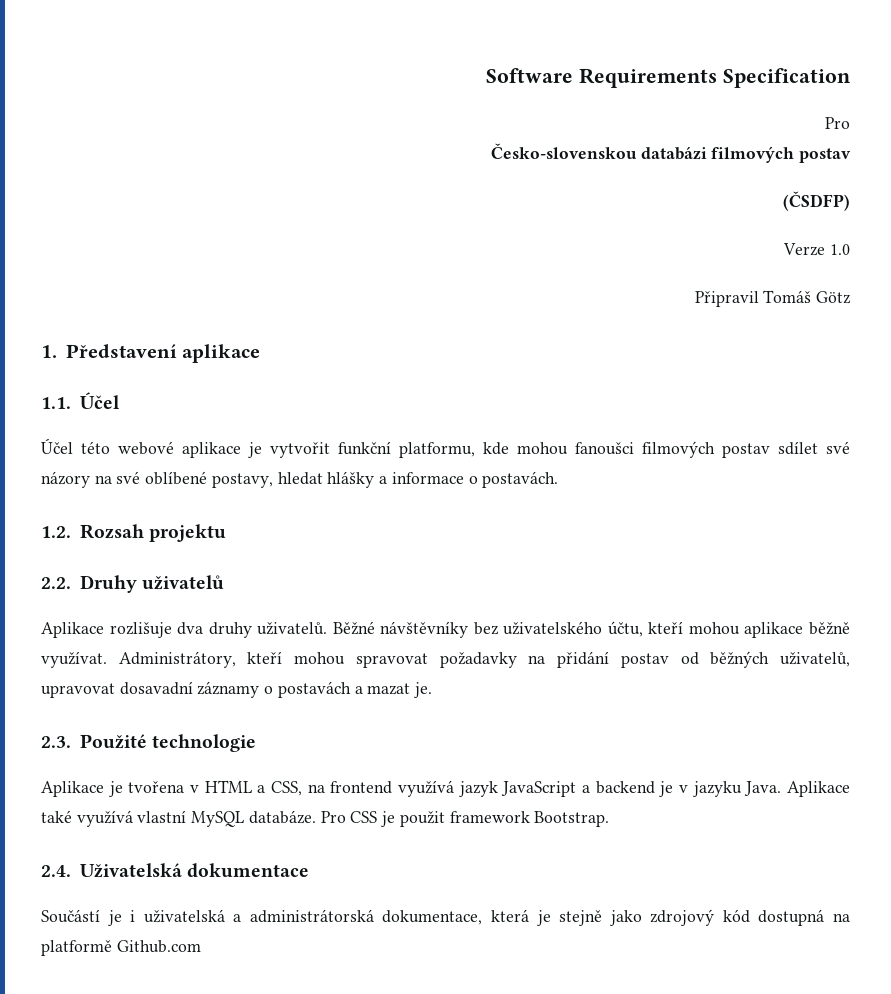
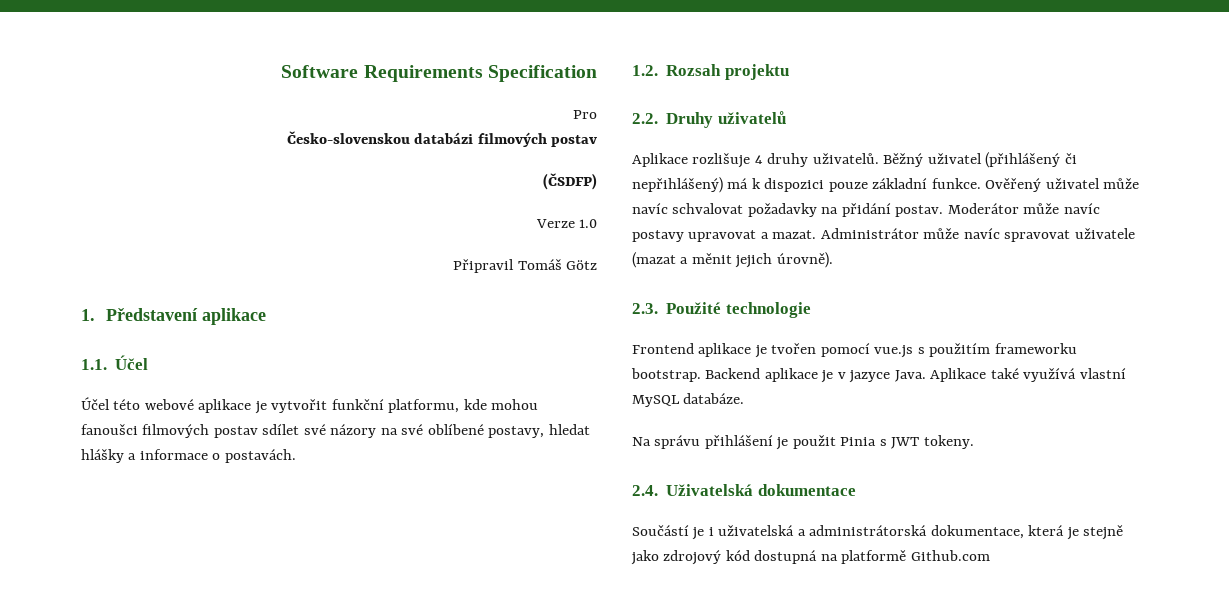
[177,622,204,635] dva -> [754,155,763,164] 4
[332,621,851,638] [41,651,851,668] [41,681,433,698] [41,734,257,752] [41,780,655,797] Běžné návštěvníky bez uživatelského účtu, kteří mohou aplikace běžně využívat. Administrátory, kteří mohou spravovat požadavky na přidání postav od běžných uživatelů, upravovat dosavadní záznamy o postavách a mazat je. // 2.3. Použité technologie // Aplikace je tvořena v HTML a CSS, na frontend využívá jazyk JavaScript a backend -> [883,152,1077,168] [632,177,1140,193] [632,203,1100,217] [632,228,1135,242] [632,252,833,268] [632,302,811,318] [632,343,1077,358] [631,368,818,382] Běžný uživatel (přihlášený či nepřihlášený) má k dispozici pouze základní funkce. Ověřený uživatel může navíc schvalovat požadavky na přidání postav. Moderátor může navíc postavy upravovat a mazat. Administrátor může navíc spravovat uživatele (mazat a měnit jejich úrovně). // 2.3. Použité technologie // Frontend aplikace je tvořen pomocí vue.js s použitím frameworku bootstrap. Backend aplikace
[692,781,742,797] jazyku -> [849,370,891,383] jazyce
[320,811,610,827] Pro CSS je použit framework Bootstrap. -> [632,435,974,450] // Na správu přihlášení je použit Pinia s JWT tokeny.

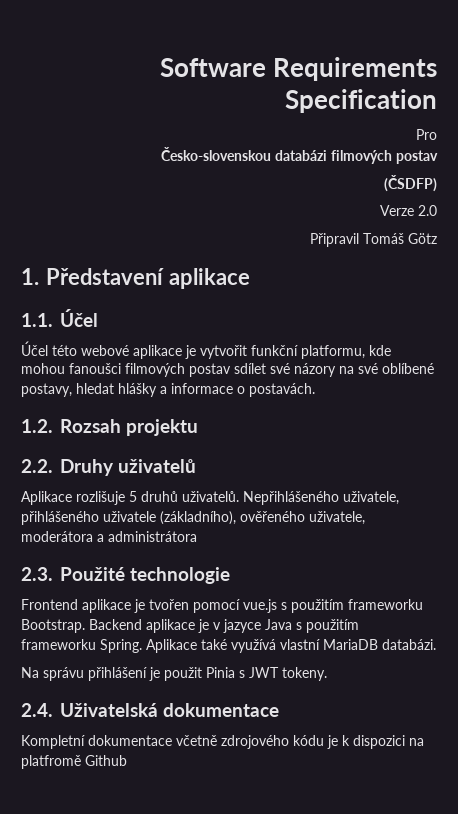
[579,219,597,228] 1.0 -> [418,205,437,216] 2.0
[754,152,1077,168] [632,177,1140,193] [632,203,1100,217] [632,228,1135,242] [632,252,833,268] 4 druhy uživatelů. Běžný uživatel (přihlášený či nepřihlášený) má k dispozici pouze základní funkce. Ověřený uživatel může navíc schvalovat požadavky na přidání postav. Moderátor může navíc postavy upravovat a mazat. Administrátor může navíc spravovat uživatele (mazat a měnit jejich úrovně). -> [129,491,399,505] [21,511,365,525] [21,531,197,542] 5 druhů uživatelů. Nepřihlášeného uživatele, přihlášeného uživatele (základního), ověřeného uživatele, moderátora a administrátora
[631,368,701,382] bootstrap. -> [21,619,85,633] Bootstrap.
[894,370,926,382] Java. -> [265,619,359,633] [21,639,142,653] Java s použitím frameworku Spring.
[632,393,745,407] MySQL databáze. -> [323,639,436,650] MariaDB databázi.
[632,525,1124,540] [631,550,990,565] Součástí je i uživatelská a administrátorská dokumentace, která je stejně jako zdrojový kód dostupná na platformě Github.com -> [21,735,424,749] [21,755,127,769] Kompletní dokumentace včetně zdrojového kódu je k dispozici na platfromě Github

